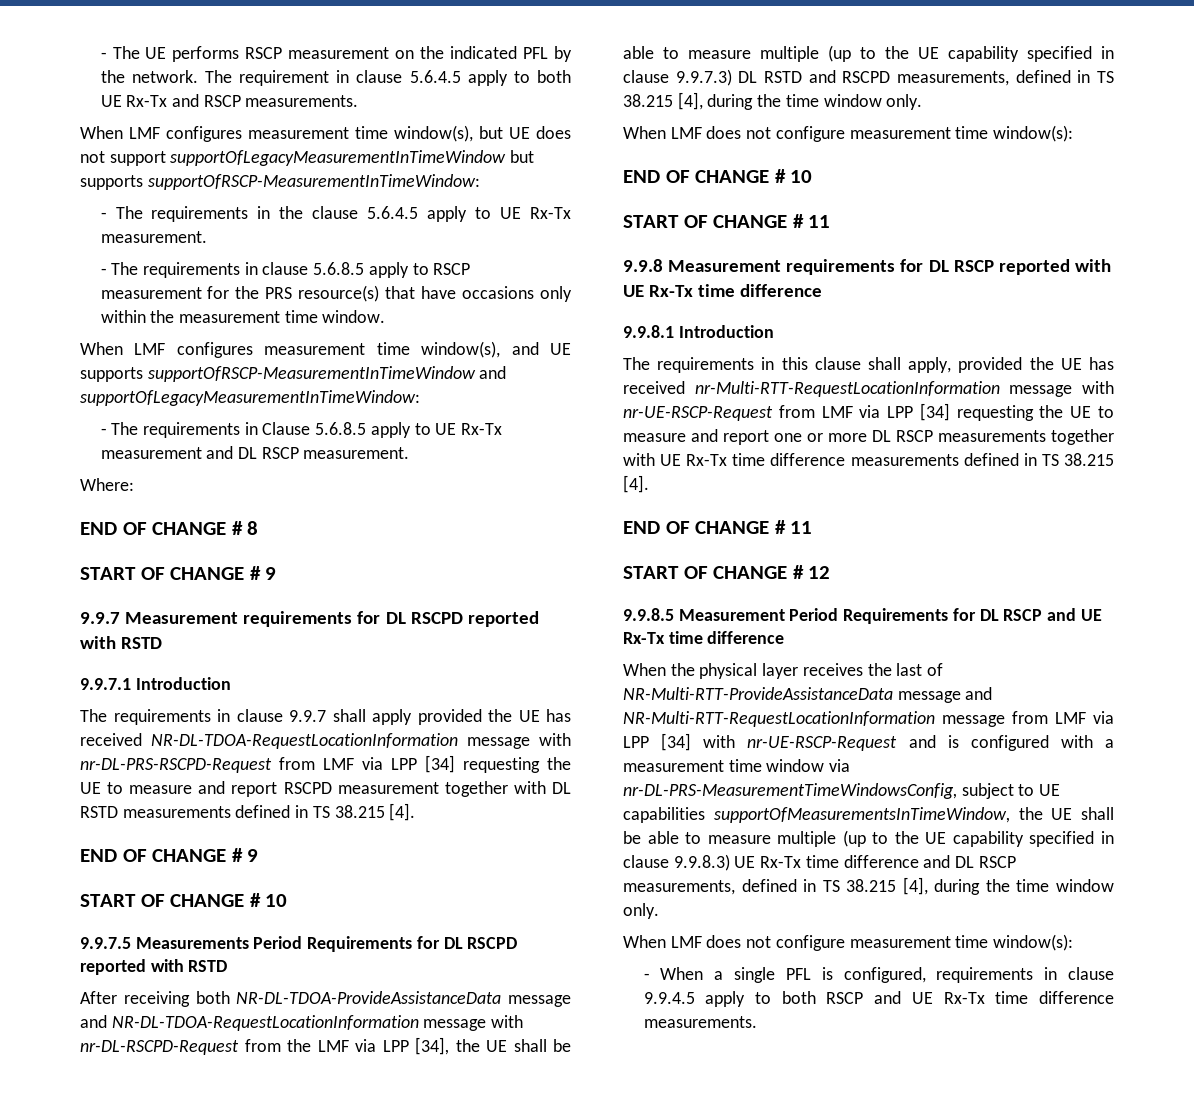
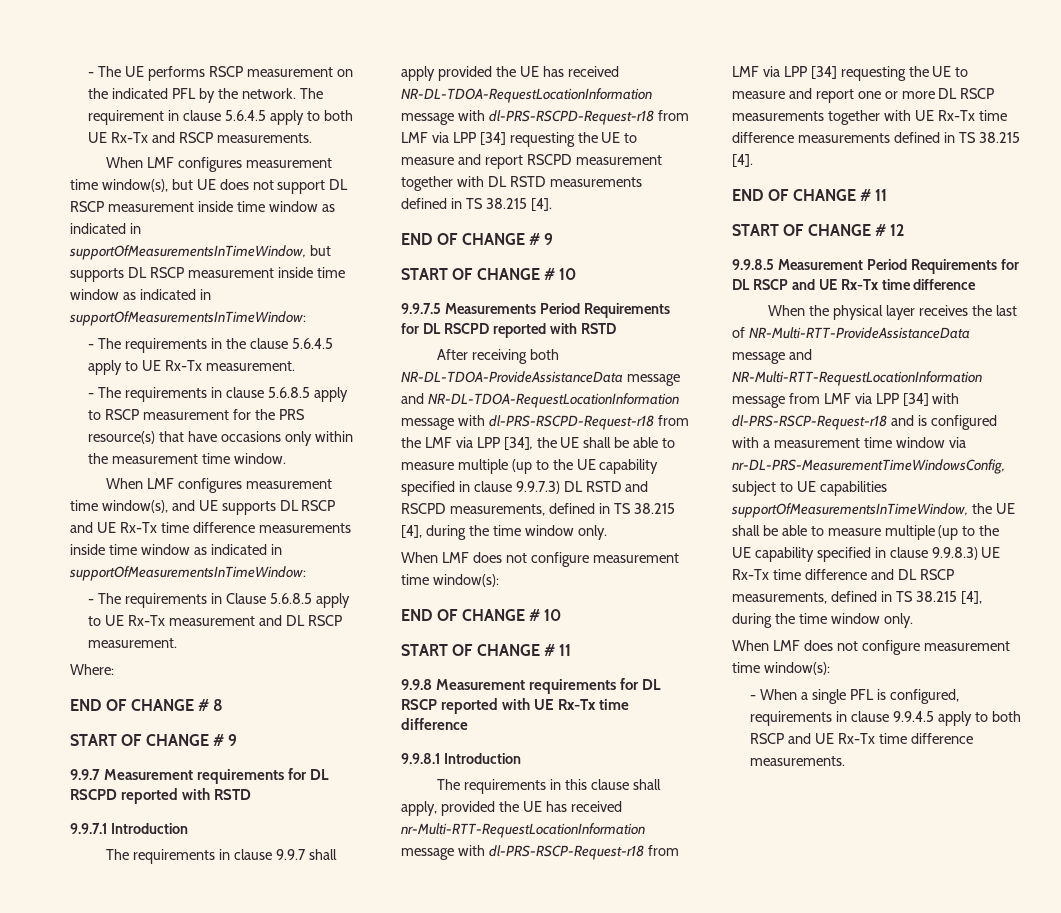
[170,150,535,166] [80,174,480,190] supportOfLegacyMeasurementInTimeWindow but supports supportOfRSCP-MeasurementInTimeWindow: -> [329,179,349,190] [70,201,335,212] [70,223,141,234] [69,245,331,260] [70,267,345,282] [70,289,211,300] [69,311,306,326] DL RSCP measurement inside time window as indicated in supportOfMeasurementsInTimeWindow, but supports DL RSCP measurement inside time window as indicated in supportOfMeasurementsInTimeWindow:
[147,366,507,382] [80,390,420,406] supportOfRSCP-MeasurementInTimeWindow and supportOfLegacyMeasurementInTimeWindow: -> [279,500,336,511] [70,522,351,533] [70,544,282,555] [69,566,306,581] DL RSCP and UE Rx-Tx time difference measurements inside time window as indicated in supportOfMeasurementsInTimeWindow:
[80,758,272,773] nr-DL-PRS-RSCPD-Request -> [488,110,654,125] dl-PRS-RSCPD-Request-r18
[80,1040,239,1055] nr-DL-RSCPD-Request -> [488,415,654,430] dl-PRS-RSCPD-Request-r18
[623,406,773,421] nr-UE-RSCP-Request -> [488,845,644,860] dl-PRS-RSCP-Request-r18
[747,736,898,751] nr-UE-RSCP-Request -> [732,415,887,430] dl-PRS-RSCP-Request-r18

